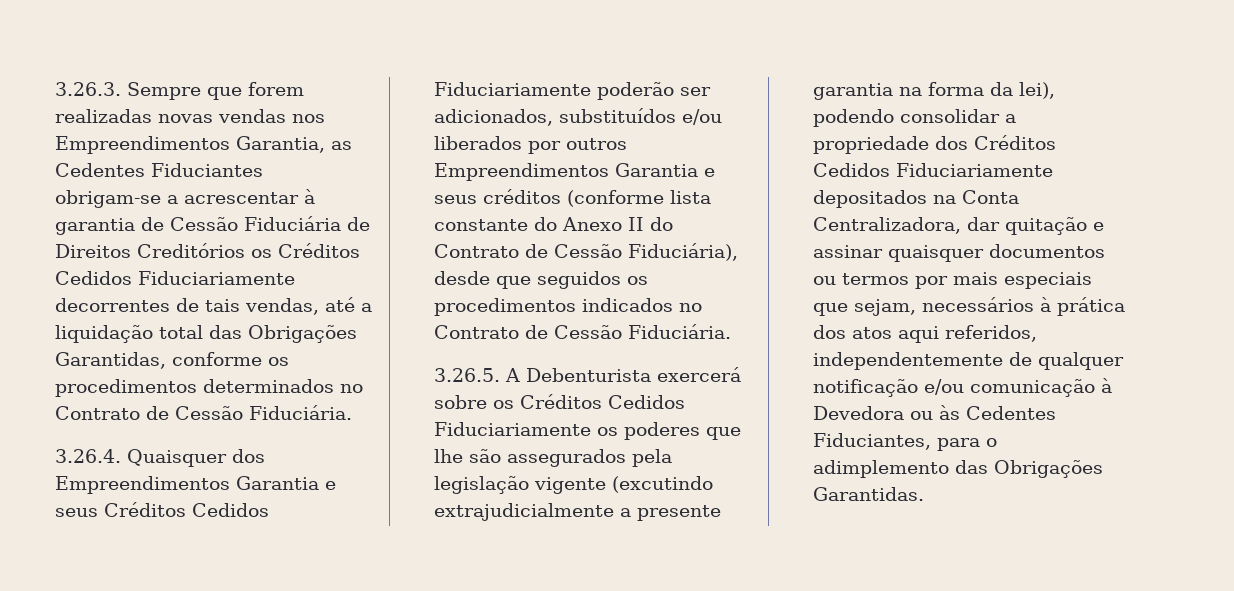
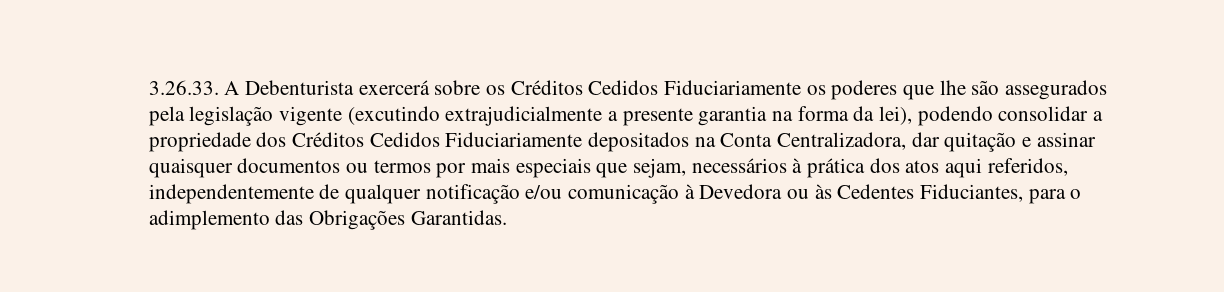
[54,82,304,100] [54,109,325,123] [54,136,352,154] [54,163,263,177] [54,189,315,208] [54,216,370,235] [54,243,360,258] [54,271,295,285] [54,297,372,315] [54,325,357,343] [54,352,289,369] [54,379,363,397] [54,405,352,420] [54,449,265,467] [54,476,336,494] [54,502,269,517] [433,82,711,100] [433,108,722,126] [433,136,627,154] [433,163,715,181] [433,189,711,207] [433,217,673,231] [433,243,738,261] [433,271,648,289] [433,298,702,316] [433,324,731,339] [433,368,500,382] 3.26.3. Sempre que forem realizadas novas vendas nos Empreendimentos Garantia, as Cedentes Fiduciantes obrigam-se a acrescentar à garantia de Cessão Fiduciária de Direitos Creditórios os Créditos Cedidos Fiduciariamente decorrentes de tais vendas, até a liquidação total das Obrigações Garantidas, conforme os procedimentos determinados no Contrato de Cessão Fiduciária. // 3.26.4. Quaisquer dos Empreendimentos Garantia e seus Créditos Cedidos Fiduciariamente poderão ser adicionados, substituídos e/ou liberados por outros Empreendimentos Garantia e seus créditos (conforme lista constante do Anexo II do Contrato de Cessão Fiduciária), desde que seguidos os procedimentos indicados no Contrato de Cessão Fiduciária. // 3.26.5. -> [148,80,219,95] 3.26.33.

